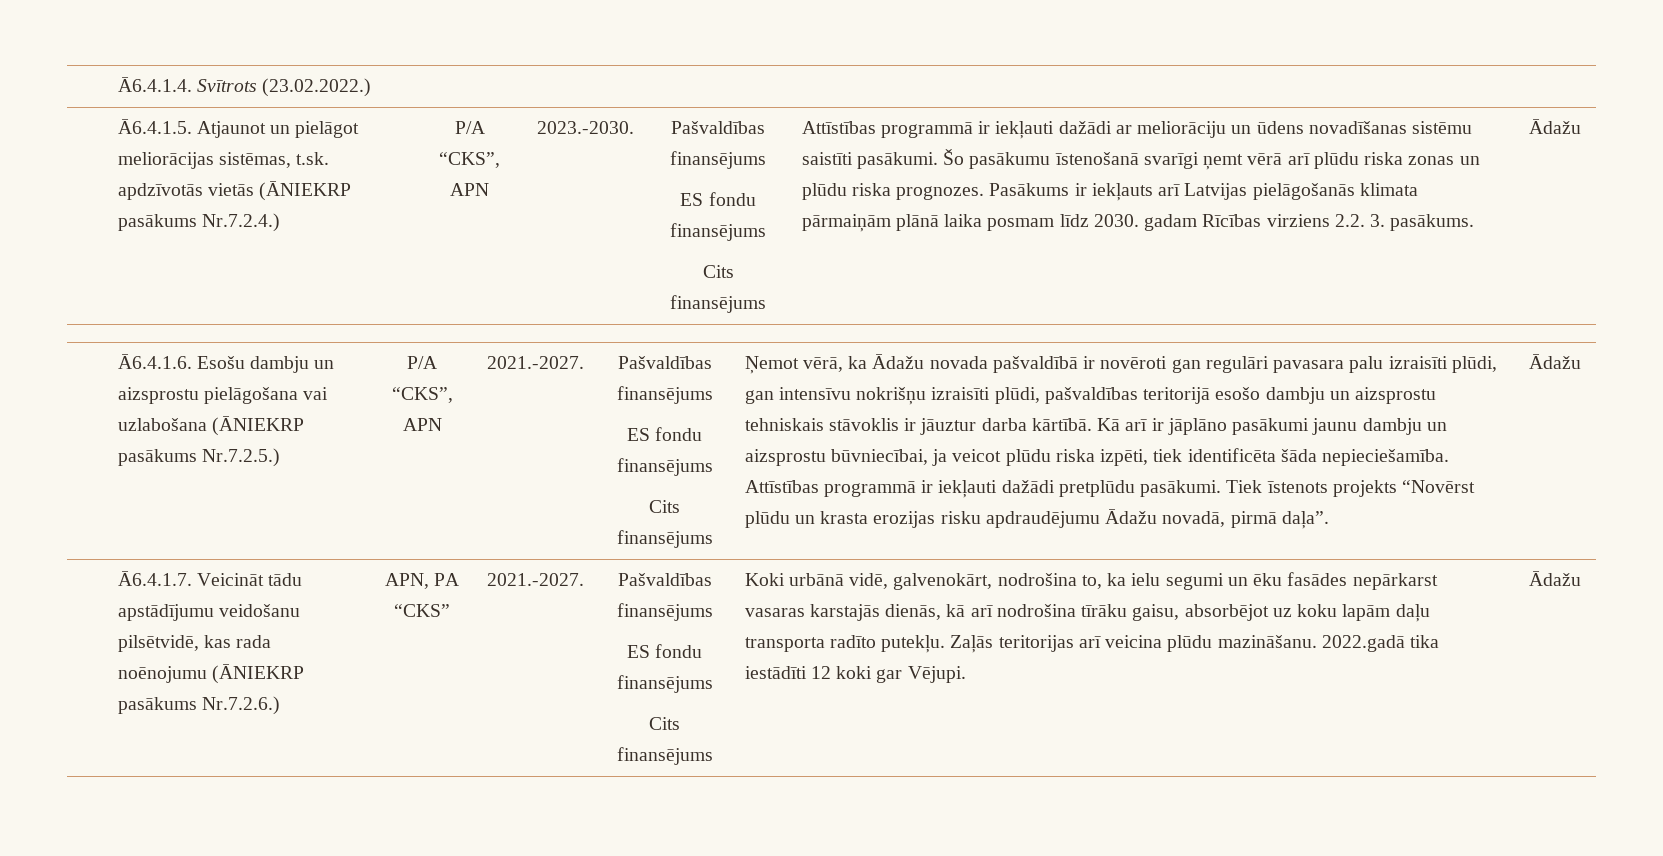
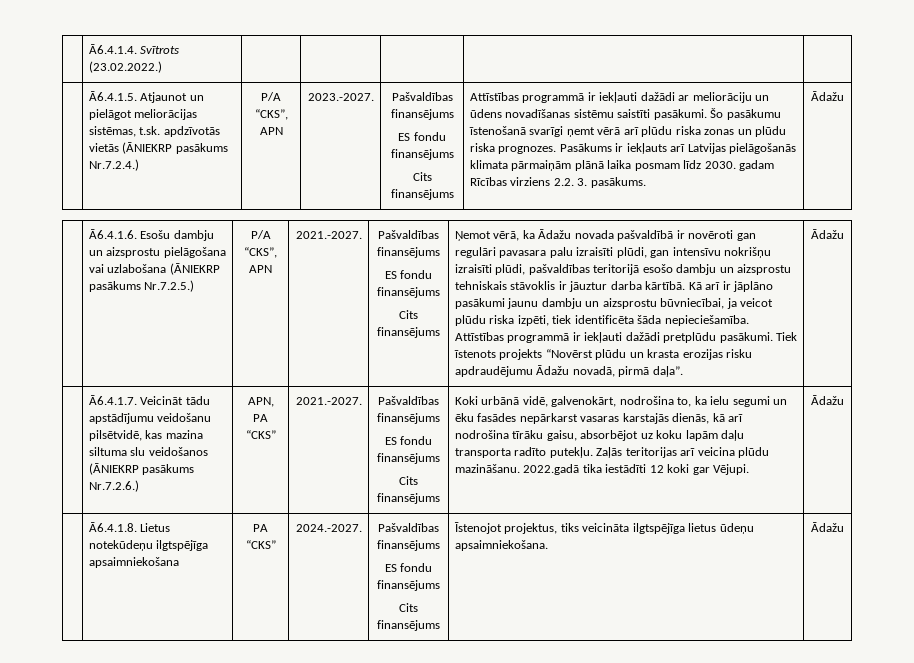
[536,121,634,134] 2023.-2030. -> [307,93,374,101] 2023.-2027.
[236,635,272,648] [117,666,207,683] rada noēnojumu -> [165,430,203,439] [88,447,208,456] mazina siltuma slu veidošanos
(1581, 578) none -> [88,522,171,532] [88,540,209,551] [88,557,179,568] [253,524,268,532] [245,540,276,549] [295,524,362,532] [378,523,439,532] [377,540,440,551] [384,563,433,572] [377,580,440,591] [399,603,418,612] [377,620,440,631] [453,522,754,534] [454,540,548,551] [811,522,844,532] // | Ā6.4.1.8. Lietus notekūdeņu ilgtspējīga apsaimniekošana | PA “CKS” | 2024.-2027. | Pašvaldības finansējums // ES fondu finansējums // Cits finansējums | Īstenojot projektus, tiks veicināta ilgtspējīga lietus ūdeņu apsaimniekošana. | Ādažu

